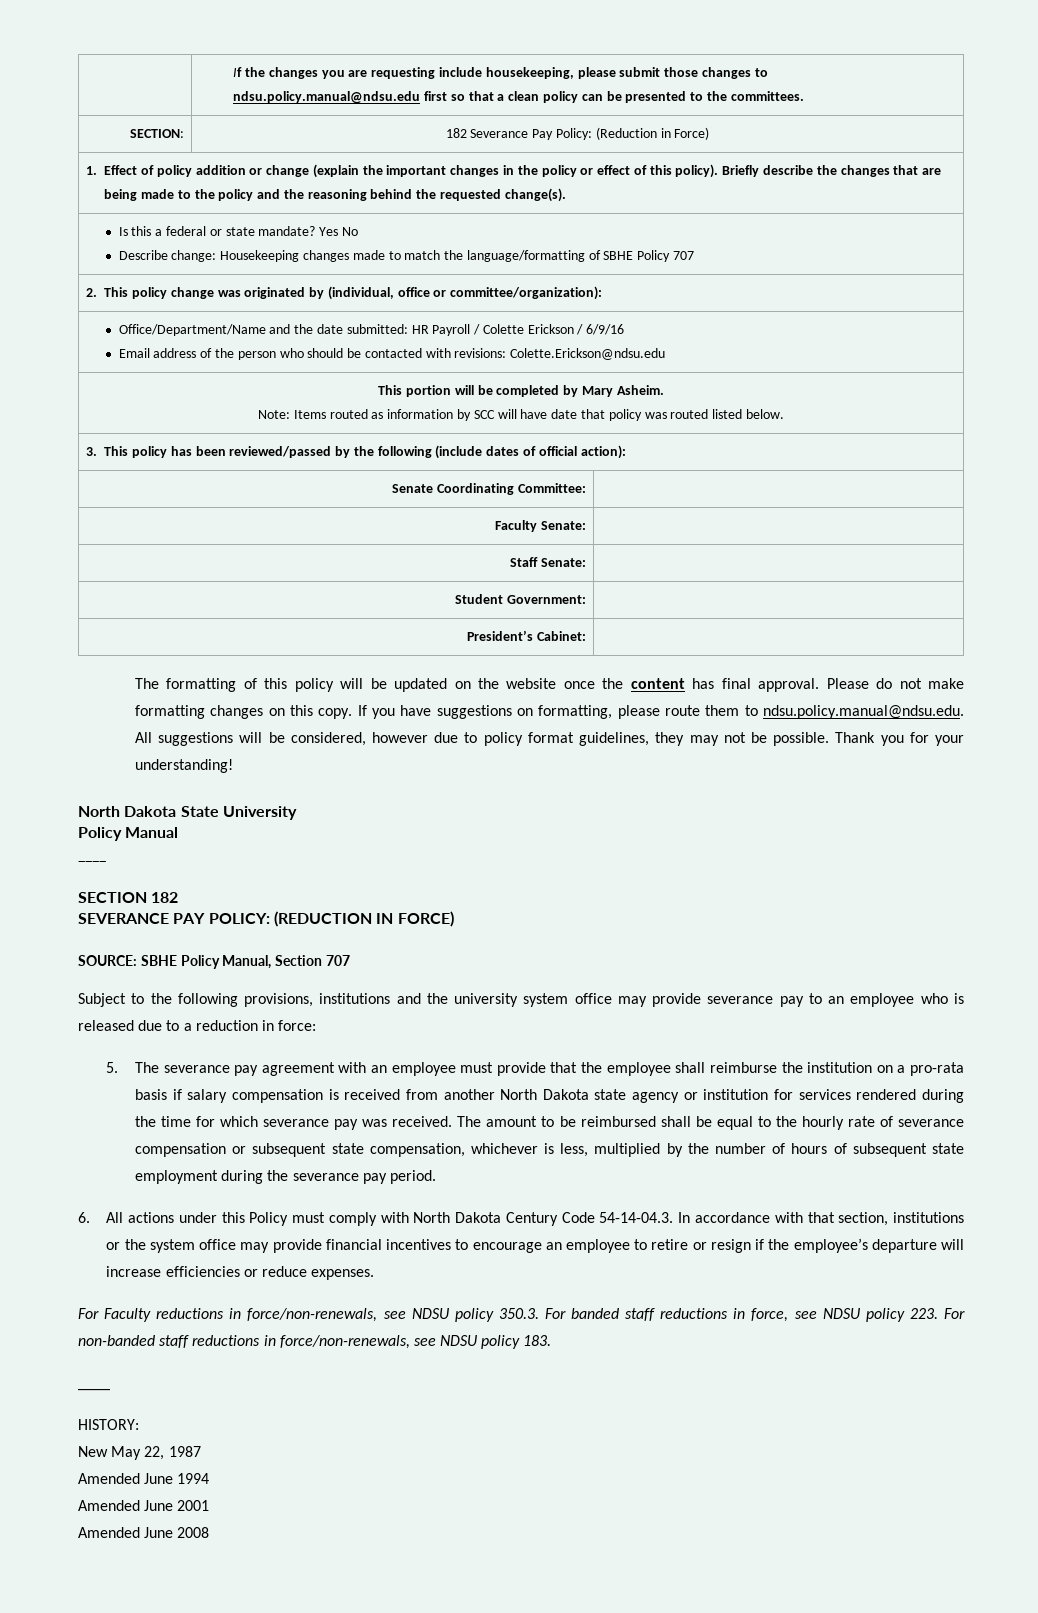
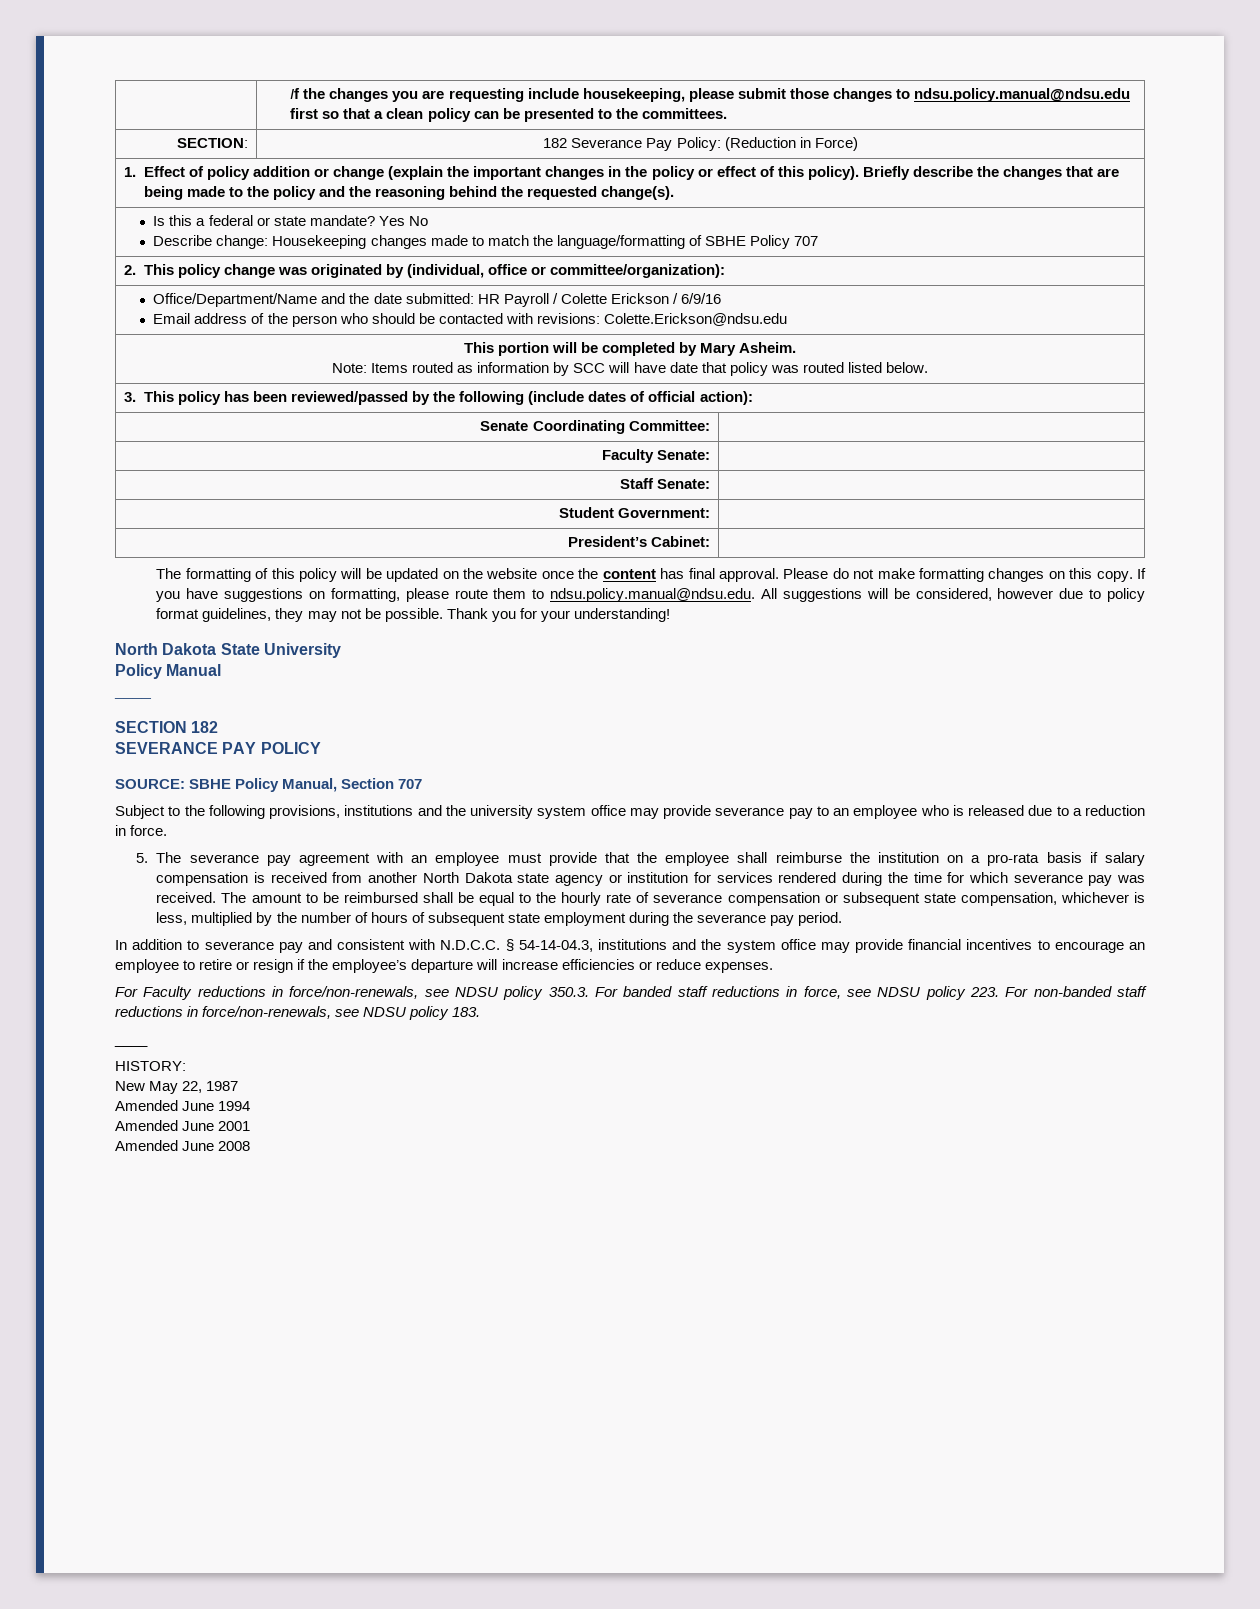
[208,911,454,927] POLICY: (REDUCTION IN FORCE) -> [260,742,321,754] POLICY
[278,1020,317,1031] force: -> [130,825,168,836] force.
[78,1212,965,1226] [106,1242,121,1250] 6. All actions under this Policy must comply with North Dakota Century Code 54-14-04.3. In accordance with that section, institutions or -> [115,939,697,953] In addition to severance pay and consistent with N.D.C.C. § 54-14-04.3, institutions and

